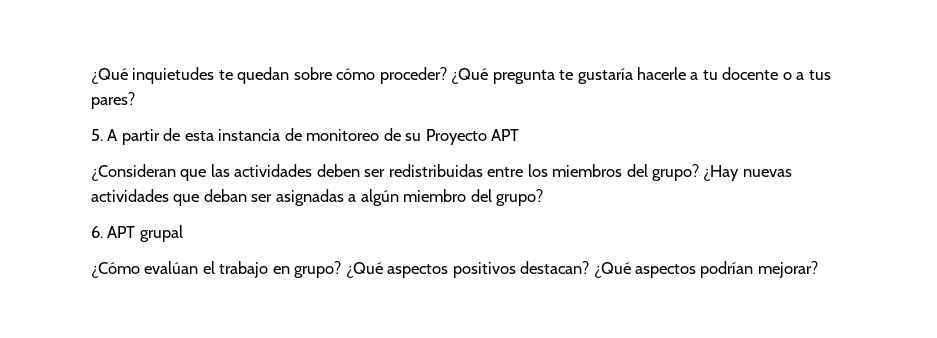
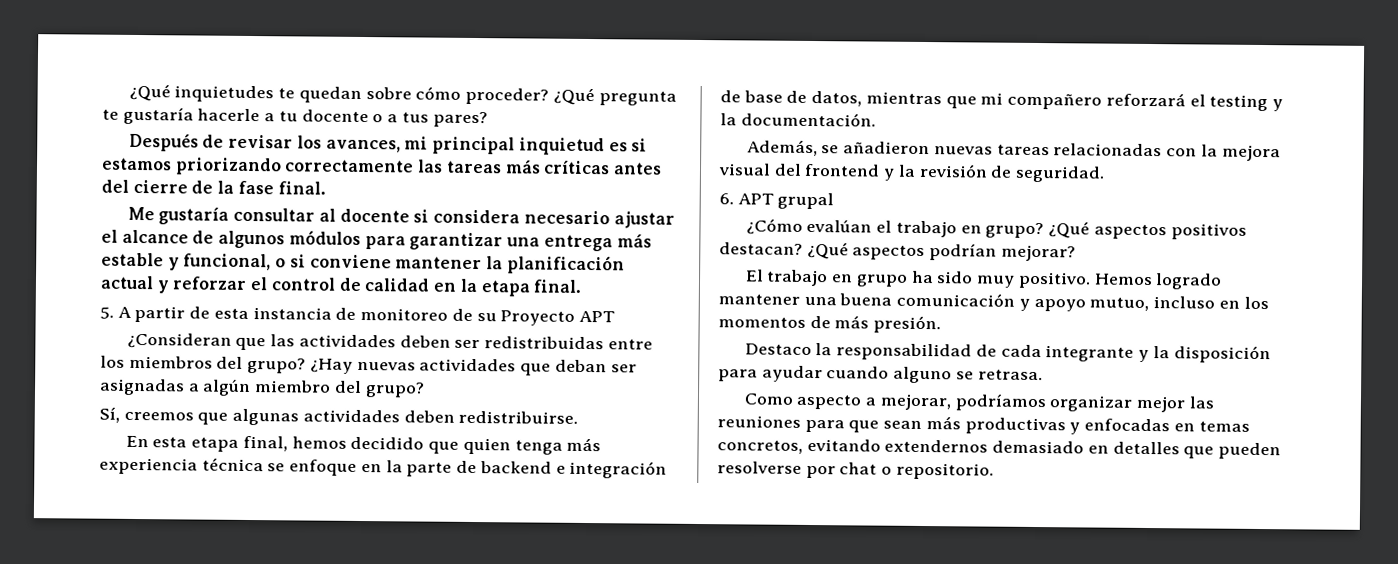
(135, 100) none -> [128,132,648,156] [101,157,663,176] [101,179,326,195] [127,206,675,229] [101,229,652,252] [101,252,625,275] [100,275,583,297] // Después de revisar los avances, mi principal inquietud es si estamos priorizando correctamente las tareas más críticas antes del cierre de la fase final. // Me gustaría consultar al docente si considera necesario ajustar el alcance de algunos módulos para garantizar una entrega más estable y funcional, o si conviene mantener la planificación actual y reforzar el control de calidad en la etapa final.
(544, 197) none -> [99,406,579,426] [125,435,602,455] [99,457,668,479] [720,90,1283,112] [720,112,876,127] [746,139,1281,162] [718,163,1106,183] // Sí, creemos que algunas actividades deben redistribuirse. // En esta etapa final, hemos decidido que quien tenga más experiencia técnica se enfoque en la parte de backend e integración de base de datos, mientras que mi compañero reforzará el testing y la documentación. // Además, se añadieron nuevas tareas relacionadas con la mejora visual del frontend y la revisión de seguridad.
(818, 269) none -> [745,269,1223,290] [718,292,1269,312] [718,315,942,334] [744,343,1271,364] [718,365,1043,384] [743,393,1215,413] [717,415,1250,435] [717,438,1282,460] [717,461,994,480] // El trabajo en grupo ha sido muy positivo. Hemos logrado mantener una buena comunicación y apoyo mutuo, incluso en los momentos de más presión. // Destaco la responsabilidad de cada integrante y la disposición para ayudar cuando alguno se retrasa. // Como aspecto a mejorar, podríamos organizar mejor las reuniones para que sean más productivas y enfocadas en temas concretos, evitando extendernos demasiado en detalles que pueden resolverse por chat o repositorio.

